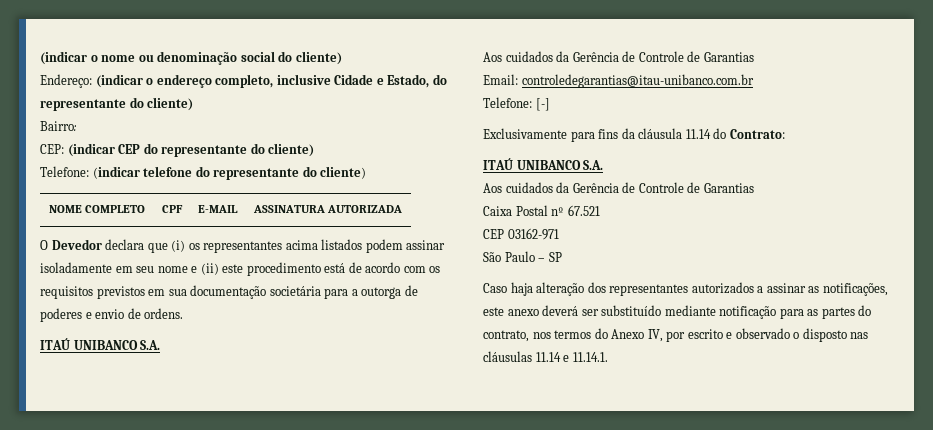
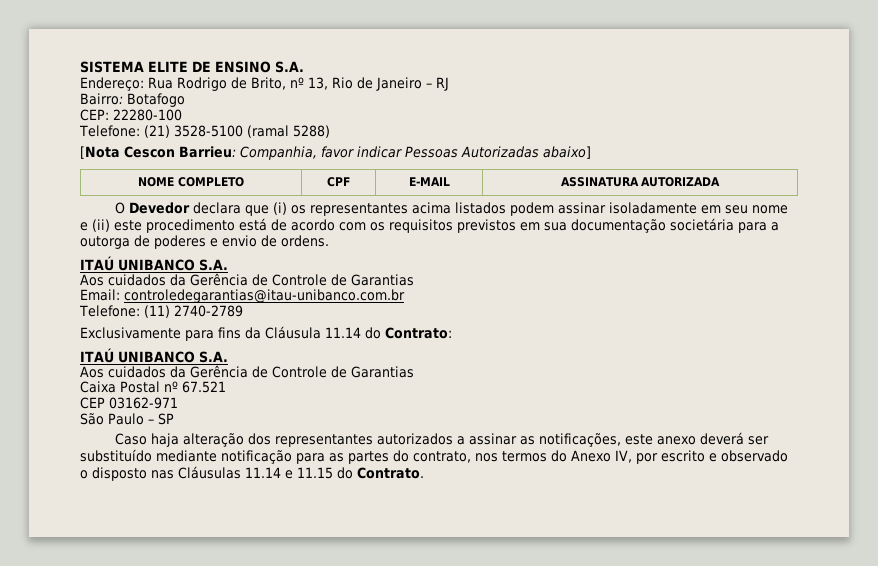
[40,51,342,65] [40,74,447,88] [40,97,194,111] (indicar o nome ou denominação social do cliente) // Endereço: (indicar o endereço completo, inclusive Cidade e Estado, do representante do cliente) -> [80,61,304,73] [80,77,449,91] SISTEMA ELITE DE ENSINO S.A. // Endereço: Rua Rodrigo de Brito, nº 13, Rio de Janeiro – RJ
(77, 126) none -> [127,93,185,107] Botafogo
[67,143,315,157] [40,166,367,180] (indicar CEP do representante do cliente) // Telefone: (indicar telefone do representante do cliente) -> [113,109,182,121] [79,125,330,138] [80,146,591,160] 22280-100 // Telefone: (21) 3528-5100 (ramal 5288) // [Nota Cescon Barrieu: Companhia, favor indicar Pessoas Autorizadas abaixo]
[535,98,550,111] [-] -> [143,305,243,318] (11) 2740-2789
[638,128,683,139] cláusula -> [265,326,321,339] Cláusula
[483,351,532,362] cláusulas -> [178,466,241,479] Cláusulas
[572,352,608,362] 11.14.1. -> [297,467,424,479] 11.15 do Contrato.

